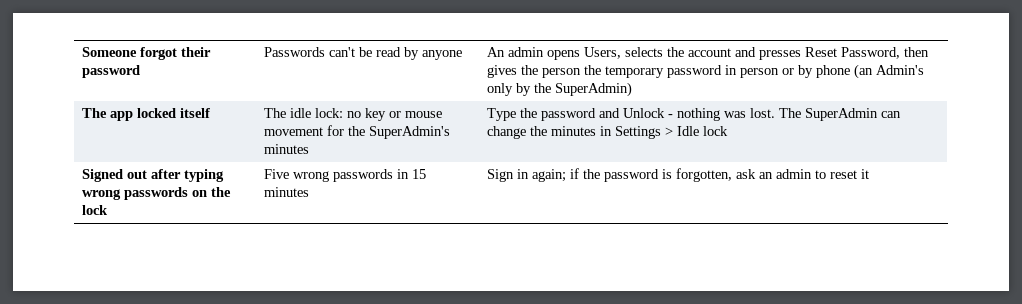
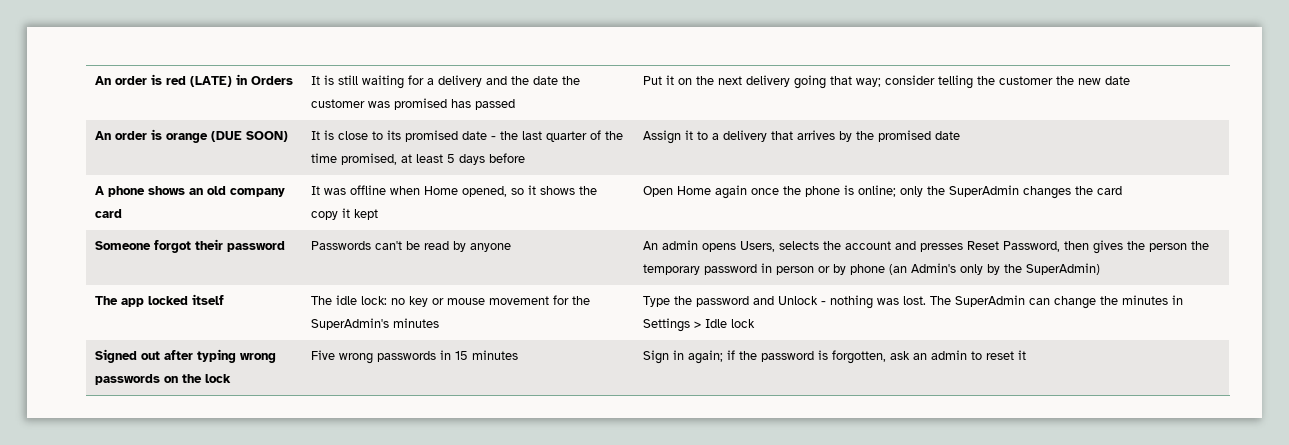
(82, 52) none -> [94,74,293,87] [310,75,580,89] [310,98,515,110] [642,75,1130,89] [94,129,288,143] [310,130,623,142] [310,153,525,165] [642,130,960,144] [94,186,285,197] [94,209,122,218] [310,185,597,197] [310,208,378,220] [642,185,1122,199] An order is red (LATE) in Orders | It is still waiting for a delivery and the date the customer was promised has passed | Put it on the next delivery going that way; consider telling the customer the new date // An order is orange (DUE SOON) | It is close to its promised date - the last quarter of the time promised, at least 5 days before | Assign it to a delivery that arrives by the promised date // A phone shows an old company card | It was offline when Home opened, so it shows the copy it kept | Open Home again once the phone is online; only the SuperAdmin changes the card //

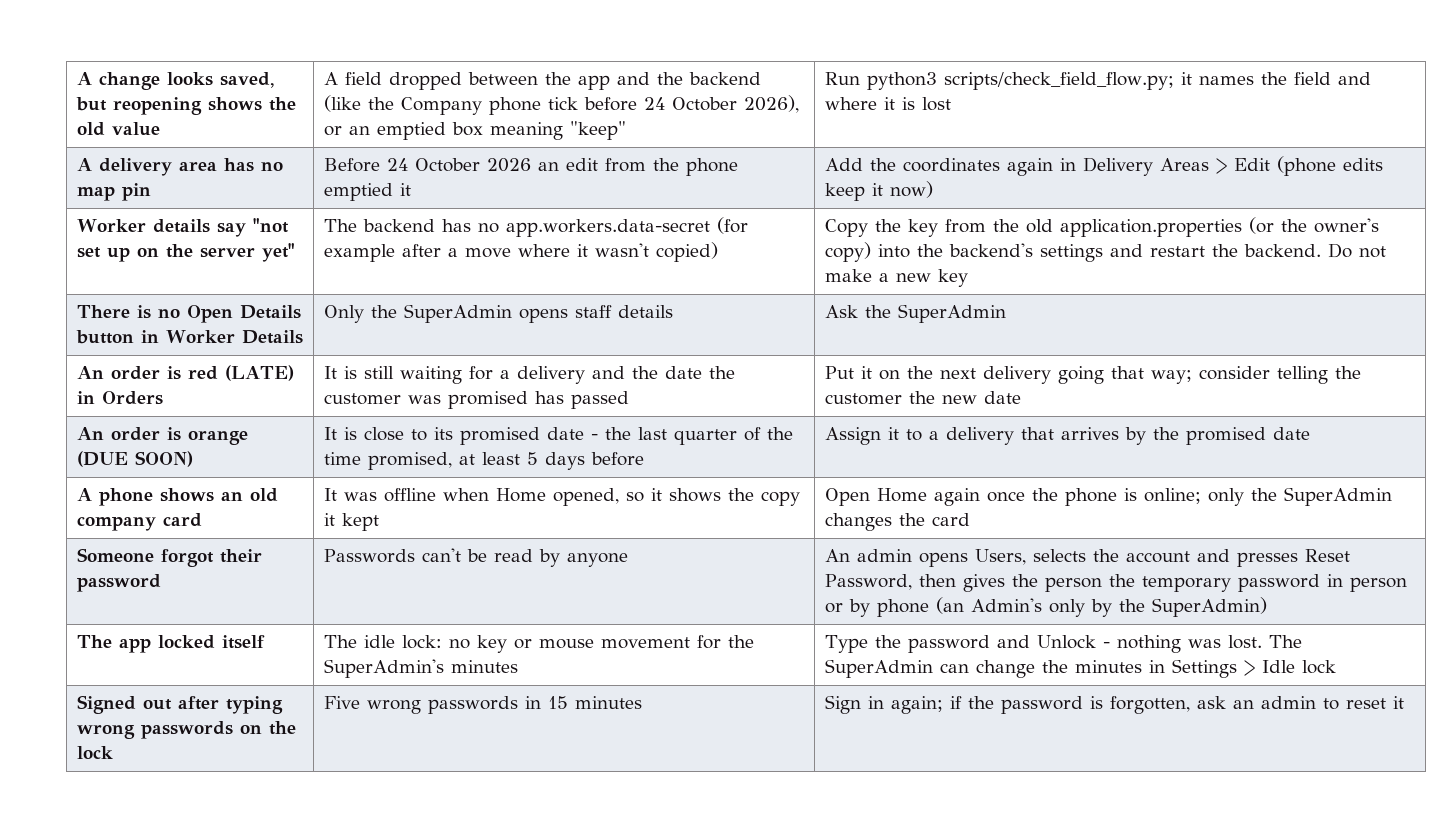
(94, 80) none -> [76,72,274,90] [75,97,296,115] [76,122,160,136] [323,72,761,90] [323,95,799,115] [323,121,626,140] [824,72,1371,90] [824,97,951,111] [76,158,283,176] [76,183,151,201] [323,158,738,176] [323,183,411,201] [824,156,1383,176] [824,181,933,201] [76,218,289,237] [76,243,295,262] [323,217,748,237] [323,242,718,262] [824,217,1379,237] [824,242,1386,262] [824,269,968,287] [76,305,301,323] [75,330,303,344] [323,304,673,323] [824,304,1006,323] A change looks saved, but reopening shows the old value | A field dropped between the app and the backend (like the Company phone tick before 24 October 2026), or an emptied box meaning "keep" | Run python3 scripts/check_field_flow.py; it names the field and where it is lost // A delivery area has no map pin | Before 24 October 2026 an edit from the phone emptied it | Add the coordinates again in Delivery Areas > Edit (phone edits keep it now) // Worker details say "not set up on the server yet" | The backend has no app.workers.data-secret (for example after a move where it wasn't copied) | Copy the key from the old application.properties (or the owner's copy) into the backend's settings and restart the backend. Do not make a new key // There is no Open Details button in Worker Details | Only the SuperAdmin opens staff details | Ask the SuperAdmin //

